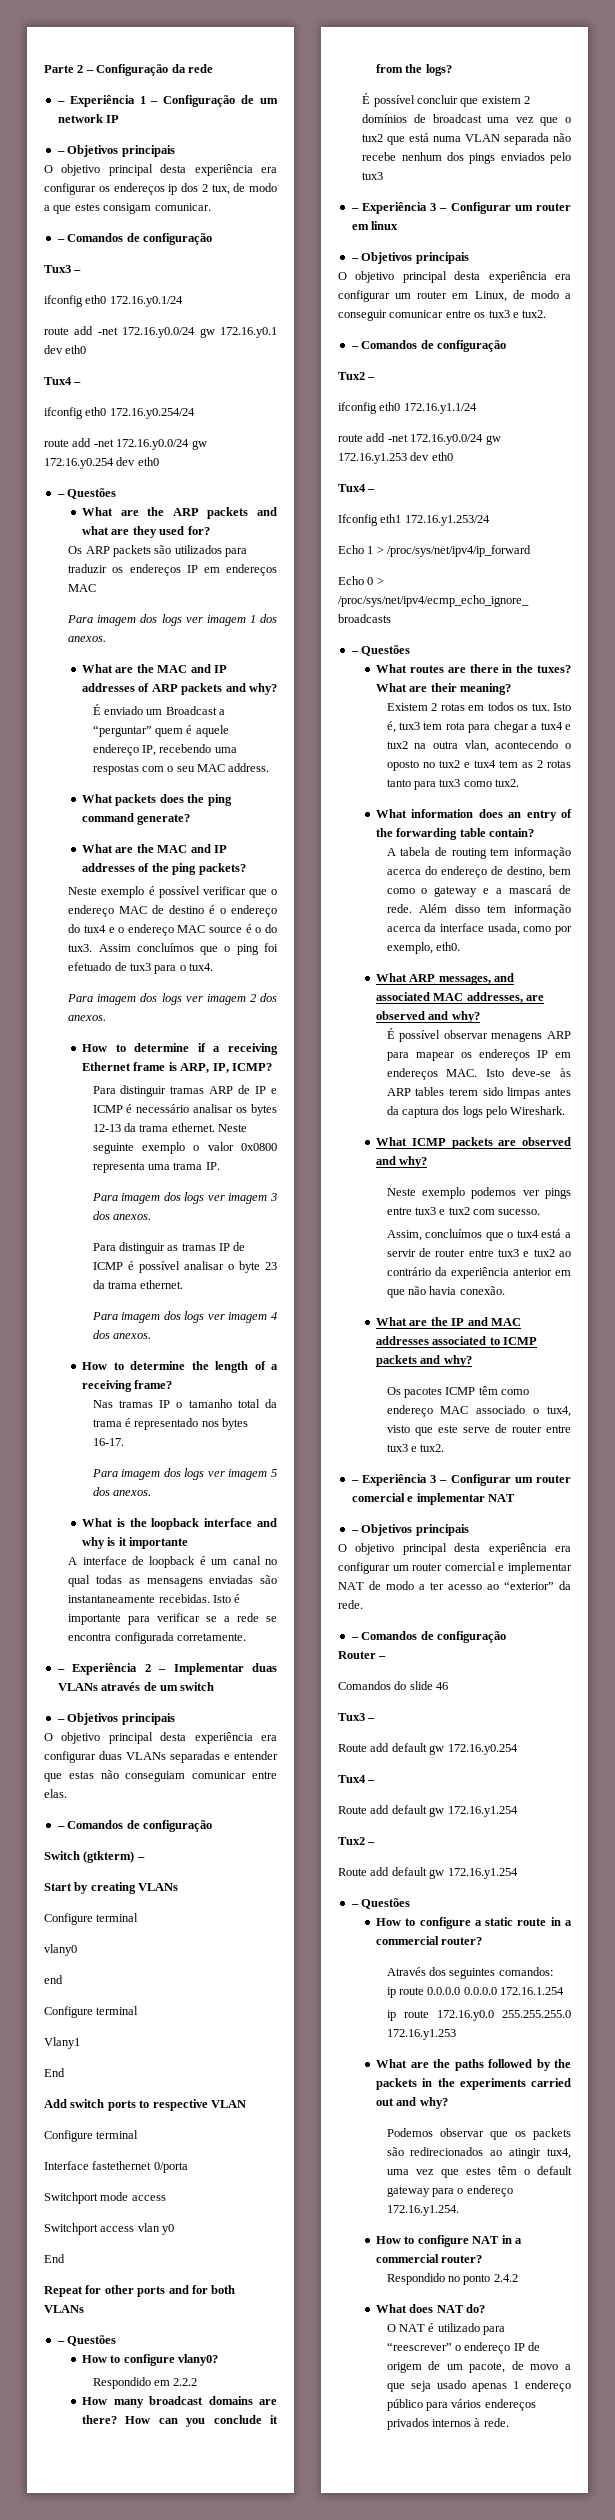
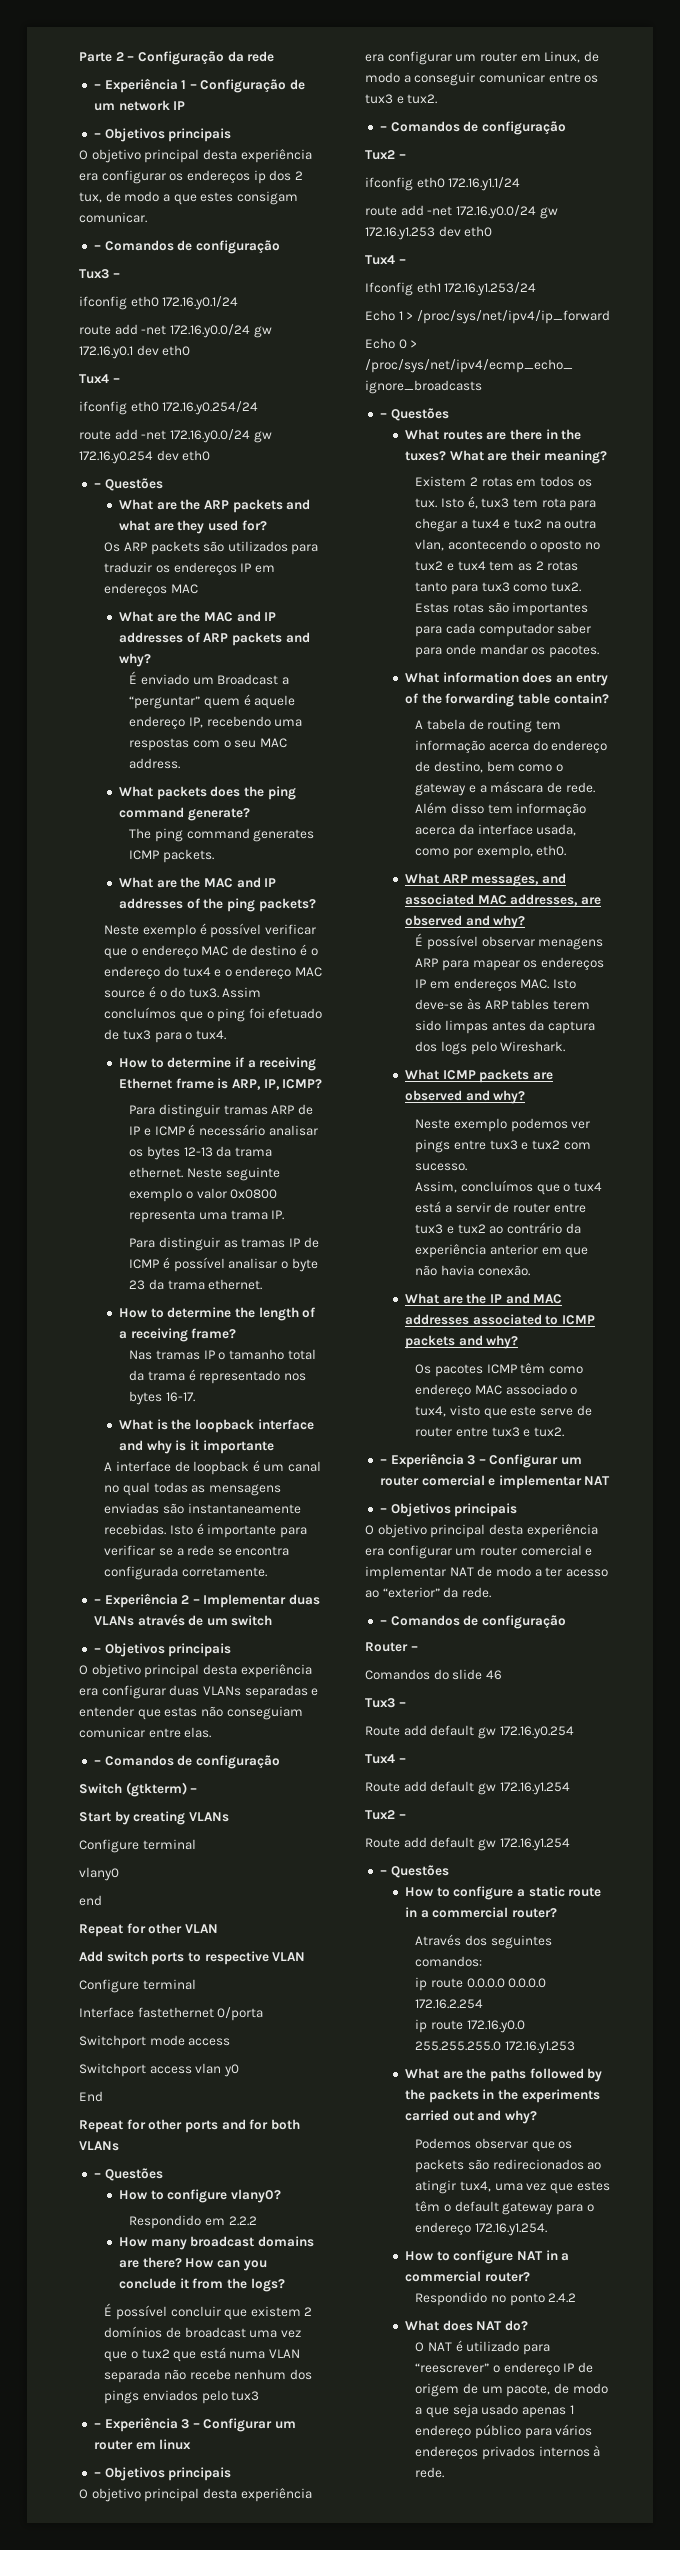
[67,614,277,626] [68,636,107,642] // Para imagem dos logs ver imagem 1 dos anexos. -> (198, 589) none
(191, 819) none -> [129,828,315,842] [129,849,215,863] // The ping command generates ICMP packets.
[67,993,277,1005] [68,1015,107,1021] // Para imagem dos logs ver imagem 2 dos anexos. -> (226, 1035) none
[91,1192,277,1204] [92,1211,151,1220] // Para imagem dos logs ver imagem 3 dos anexos. -> (285, 1215) none
[91,1311,277,1323] [92,1330,151,1339] // Para imagem dos logs ver imagem 4 dos anexos. -> (263, 1284) none
[91,1468,277,1480] [92,1487,151,1496] // Para imagem dos logs ver imagem 5 dos anexos. -> (196, 1397) none
[44,2006,139,2018] [44,2037,80,2049] [44,2068,65,2077] Configure terminal // Vlany1 // End -> [79,1923,218,1937] Repeat for other VLAN
(520, 783) none -> [415,602,589,616] [415,623,592,637] [415,644,600,658] Estas rotas são importantes para cada computador saber para onde mandar os pacotes.
[509,885,553,894] mascará -> [490,781,544,793] máscara
[500,1987,565,1995] 172.16.1.254 -> [415,1999,484,2009] 172.16.2.254
[530,2364,559,2370] movo -> [572,2383,608,2394] modo

